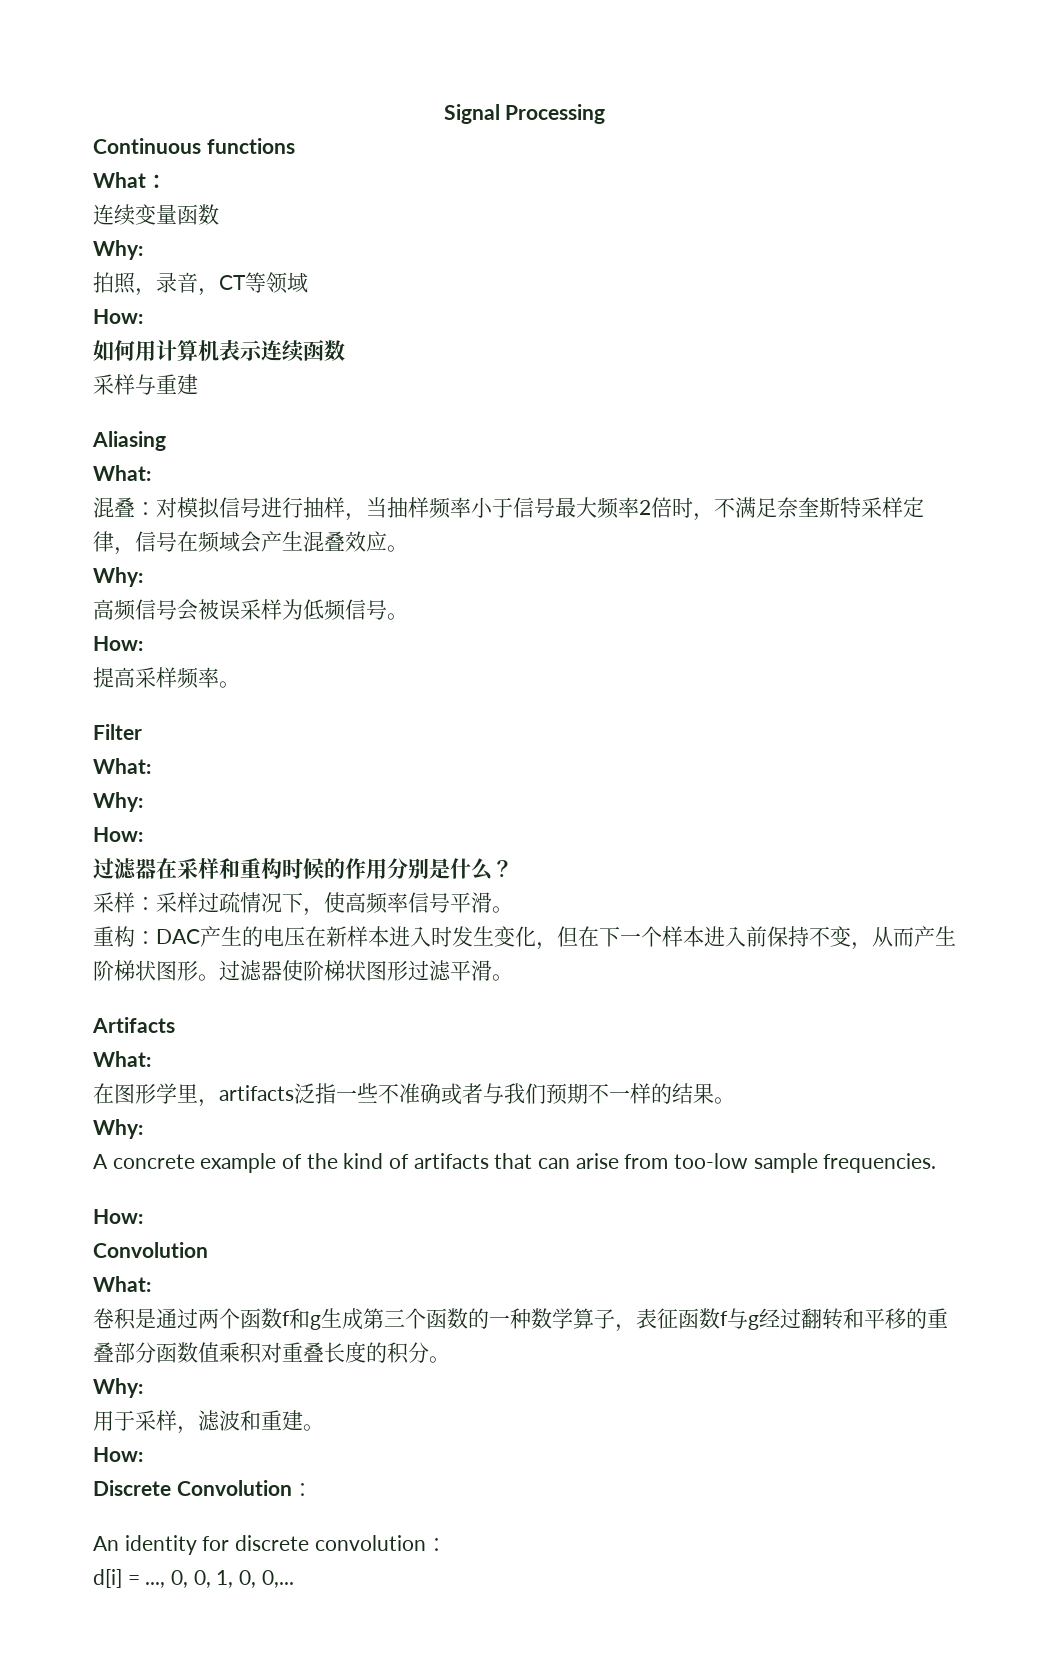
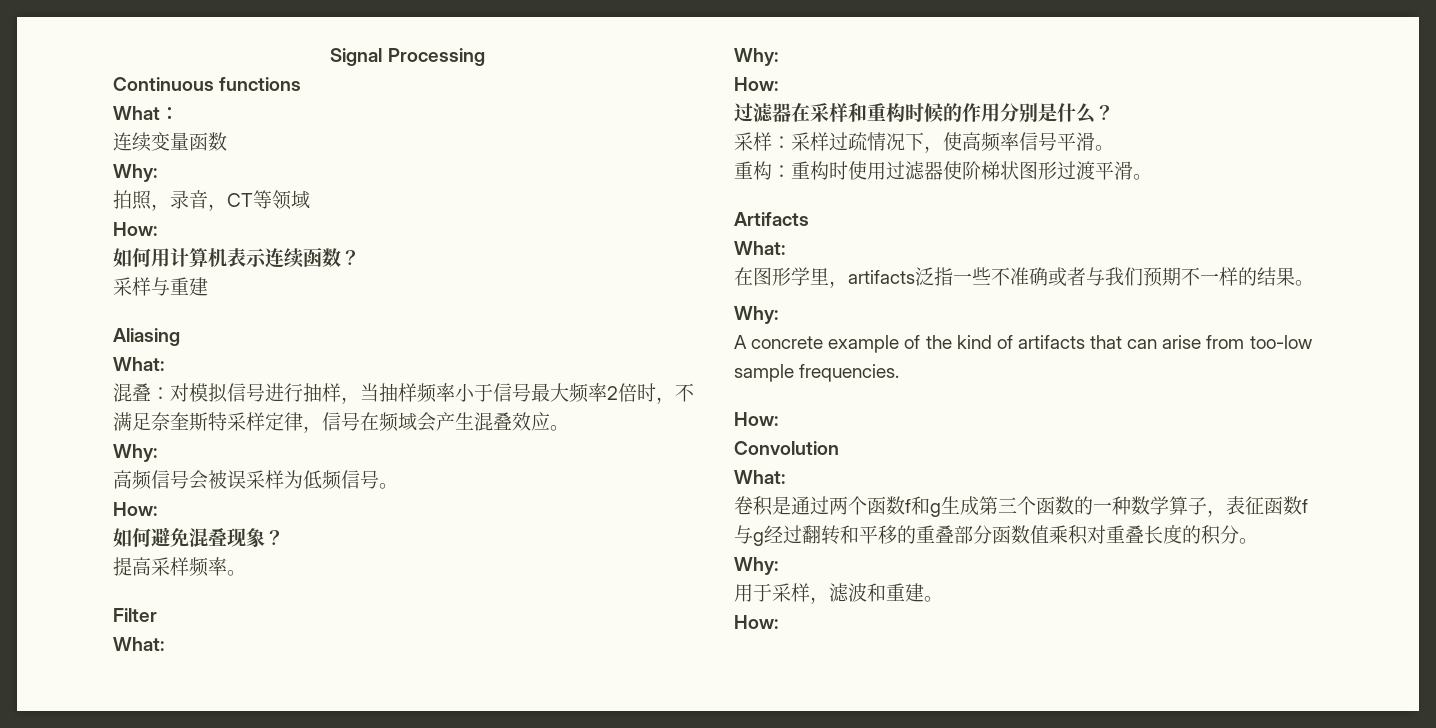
(345, 350) none -> [341,250,360,265] ？
(143, 643) none -> [113,527,284,547] // 如何避免混叠现象？
[156,926,956,950] [93,960,219,981] DAC产生的电压在新样本进入时发生变化，但在下一个样本进入前保持不变，从而产生阶梯状图形。 -> [791,161,886,180] 重构时使用
[429,960,451,981] 滤 -> [1076,161,1095,180] 渡
[93,1480,313,1496] [93,1535,447,1555] [93,1569,294,1588] // Discrete Convolution： // An identity for discrete convolution： // d[i] = ..., 0, 0, 1, 0, 0,... -> (778, 622) none

